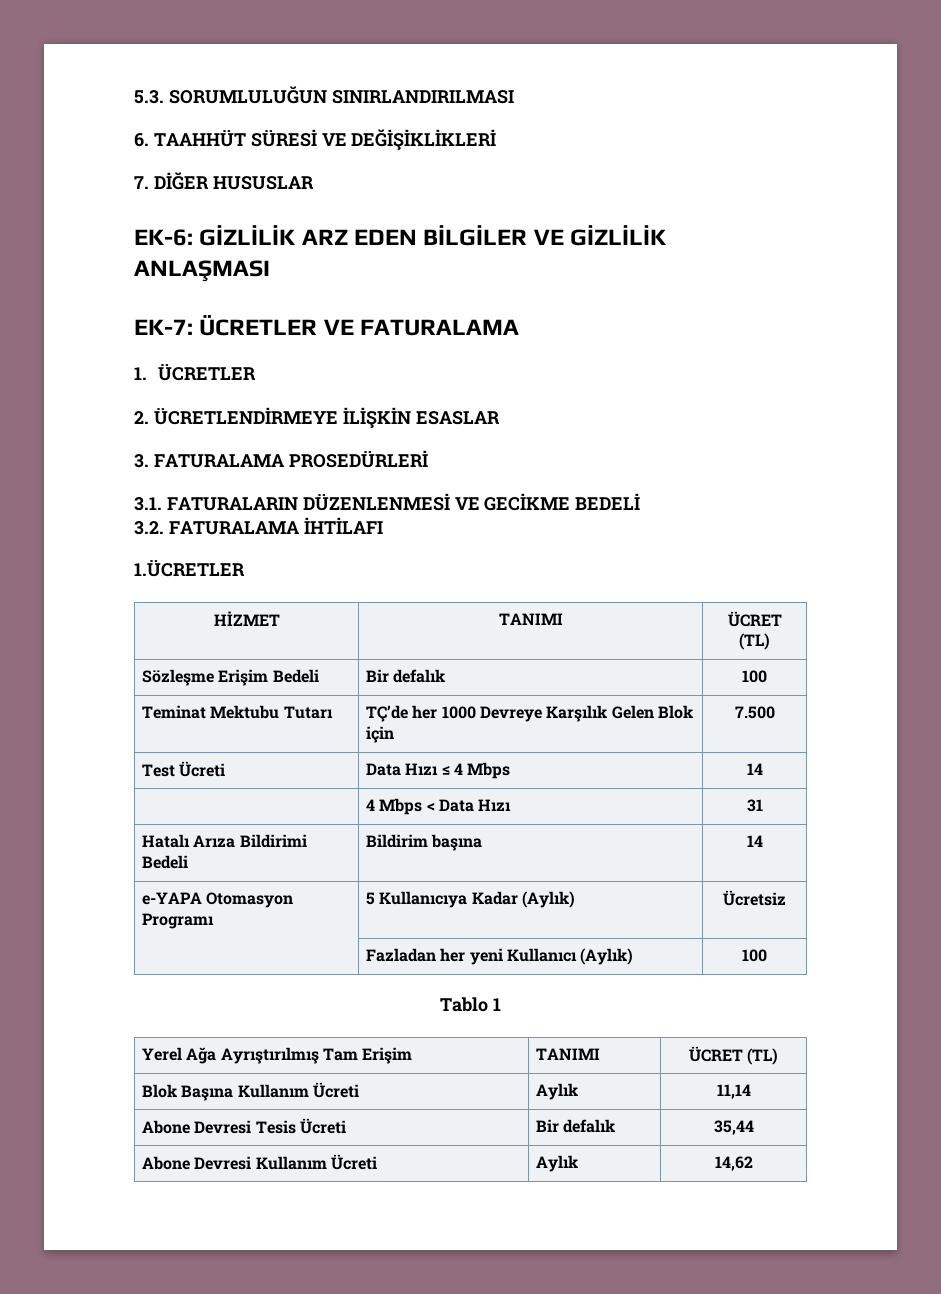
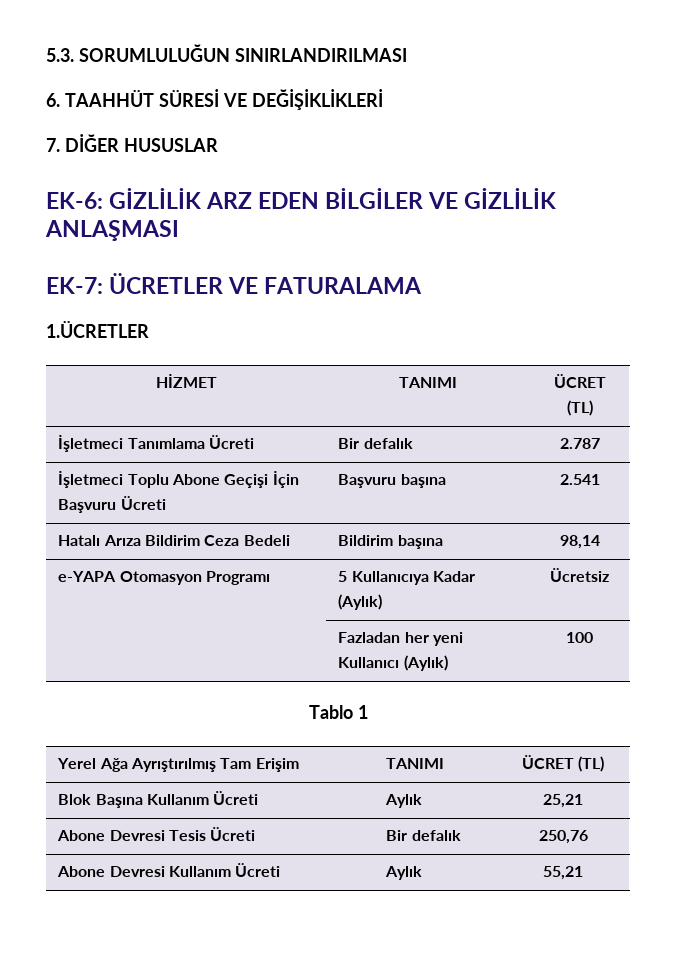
[134,364,257,381] [134,407,500,429] [134,450,428,468] [134,493,641,511] [134,517,383,535] // 1. ÜCRETLER // 2. ÜCRETLENDİRMEYE İLİŞKİN ESASLAR // 3. FATURALAMA PROSEDÜRLERİ // 3.1. FATURALARIN DÜZENLENMESİ VE GECİKME BEDELİ // 3.2. FATURALAMA İHTİLAFI -> (423, 285) none
[142,669,319,686] [366,669,446,683] [742,670,767,683] [142,705,333,719] [366,705,693,722] [366,726,395,743] [734,706,775,719] [142,761,226,777] [366,762,511,779] [746,763,763,775] [366,798,512,815] [746,799,763,812] Sözleşme Erişim Bedeli | Bir defalık | 100 // Teminat Mektubu Tutarı | TÇ’de her 1000 Devreye Karşılık Gelen Blok için | 7.500 // Test Ücreti | Data Hızı ≤ 4 Mbps | 14 // | 4 Mbps < Data Hızı | 31 -> [58,435,254,452] [338,438,413,449] [559,438,600,449] [58,471,299,488] [58,496,166,513] [338,474,446,488] [559,474,600,485] İşletmeci Tanımlama Ücreti | Bir defalık | 2.787 // İşletmeci Toplu Abone Geçişi İçin Başvuru Ücreti | Başvuru başına | 2.541
[239,834,307,848] Bildirimi -> [144,535,240,546] Bildirim Ceza
[746,835,763,847] 14 -> [559,535,600,549] 98,14
[716,1084,751,1099] 11,14 -> [543,794,583,808] 25,21
[713,1120,754,1135] 35,44 -> [538,830,588,844] 250,76
[714,1156,753,1171] 14,62 -> [543,866,583,880] 55,21

